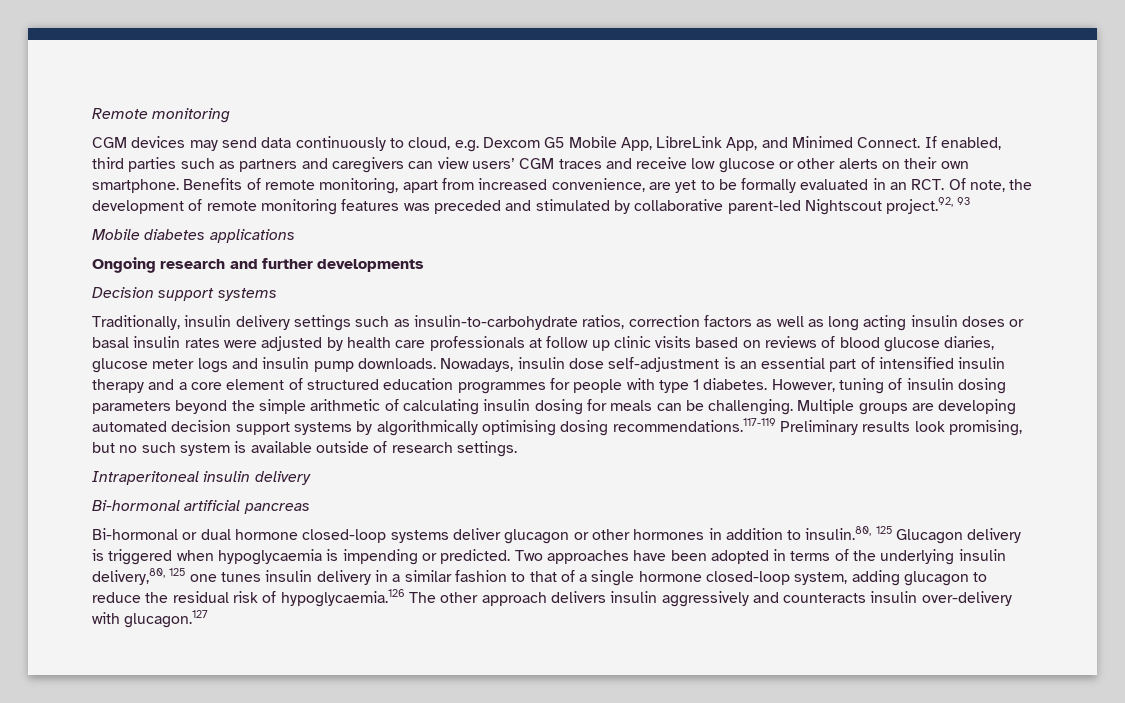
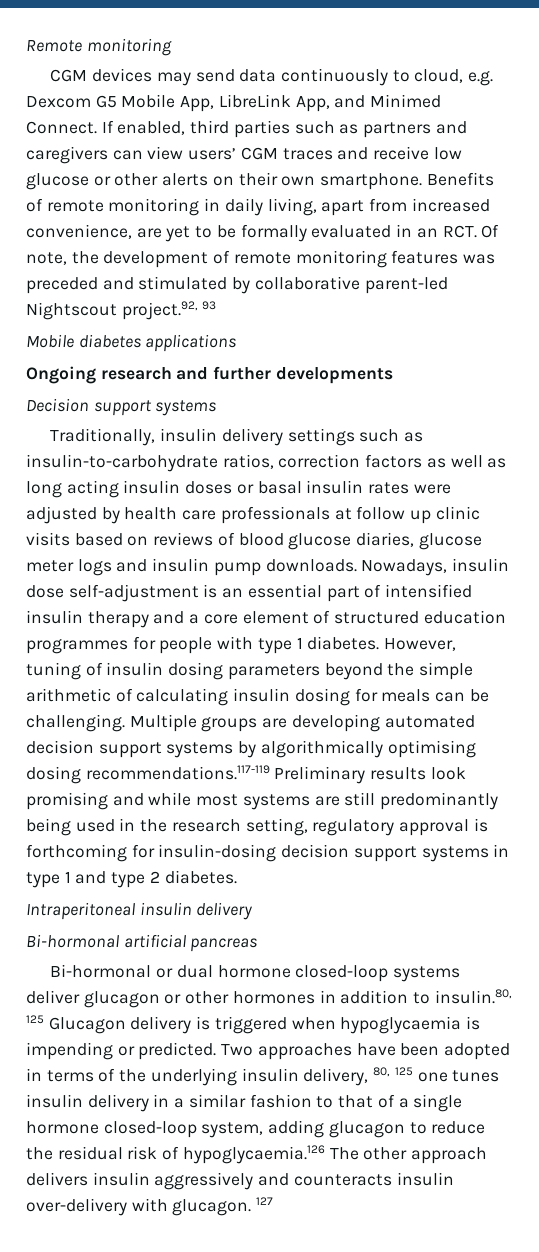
[319,178,399,194] monitoring, -> [108,198,317,216] monitoring in daily living,
[948,420,1022,436] [92,441,517,457] promising, but no such system is available outside of research settings. -> [26,792,499,810] [26,818,488,836] [26,844,510,862] [26,870,237,888] promising and while most systems are still predominantly being used in the research setting, regulatory approval is forthcoming for insulin-dosing decision support systems in type 1 and type 2 diabetes.
[92,568,165,585] delivery,80, -> [303,1067,391,1086] delivery, 80,
[124,610,209,628] glucagon.127 -> [172,1197,274,1216] glucagon. 127

